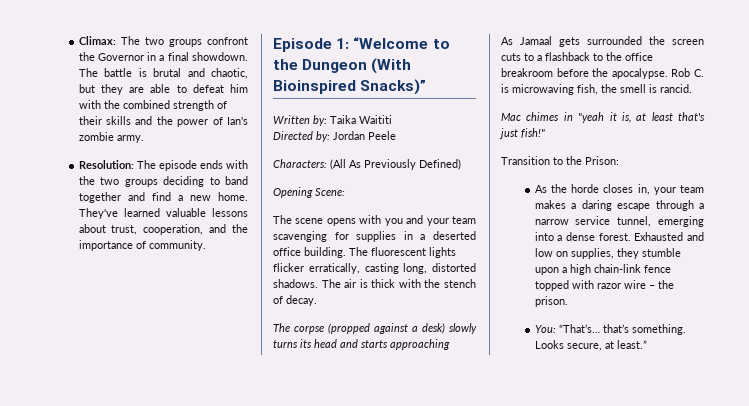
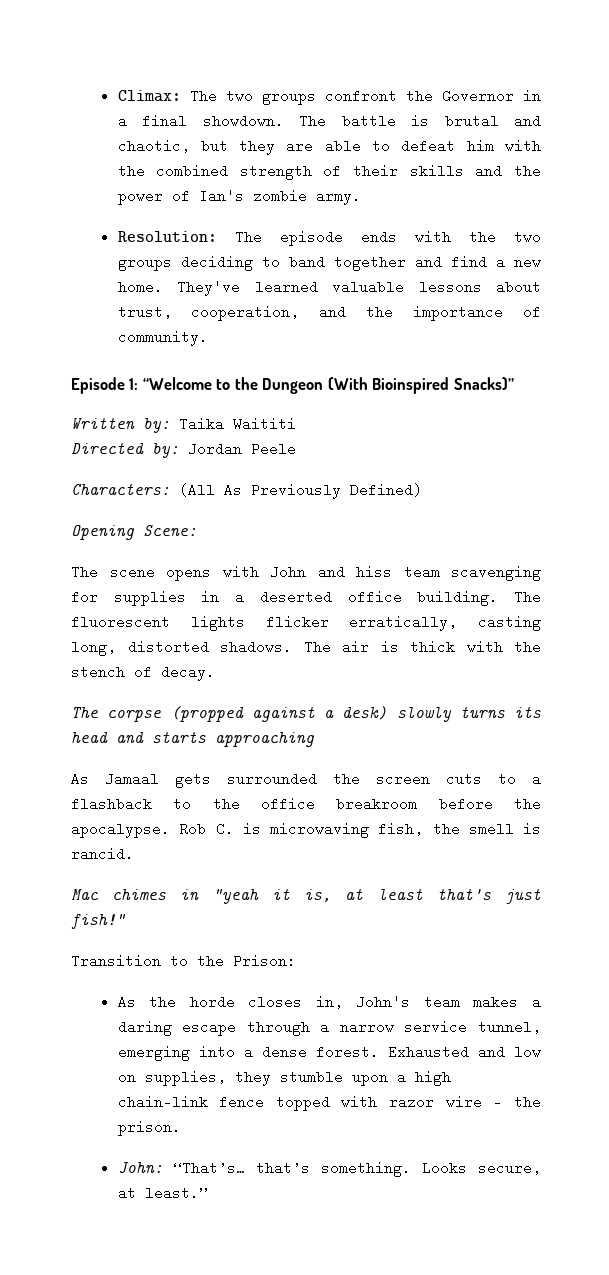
[384,215,449,226] you and your -> [270,565,392,579] John and hiss
[653,187,676,195] your -> [356,995,411,1009] John's
[534,325,556,333] You: -> [117,1162,163,1173] John:

